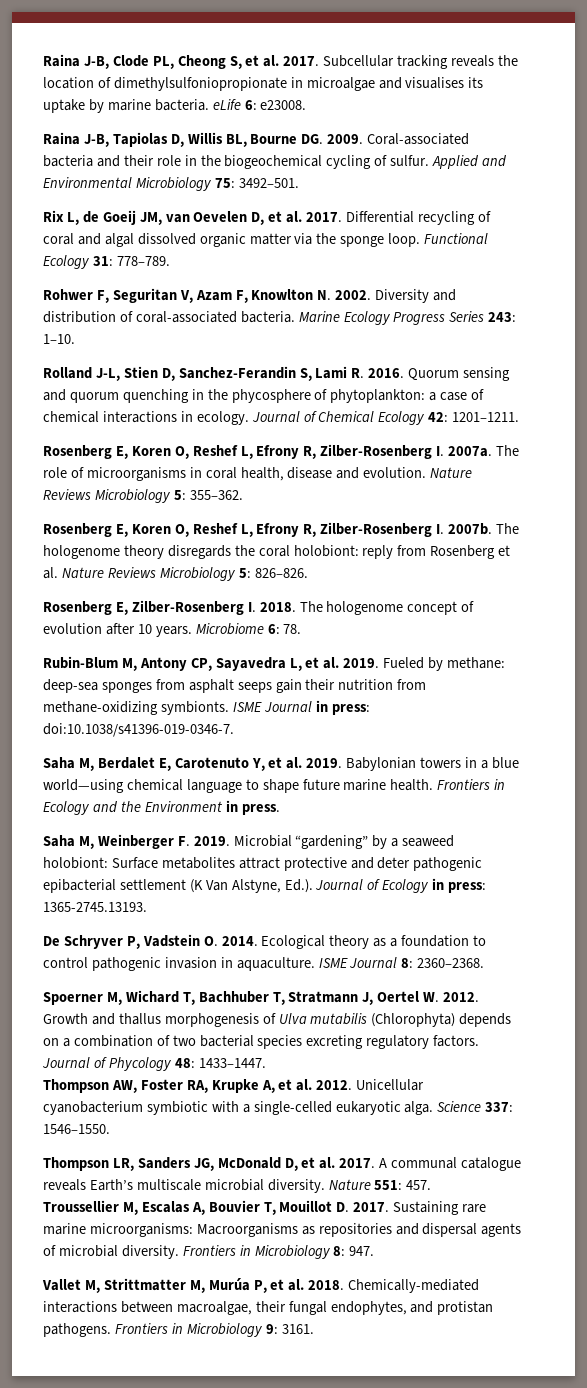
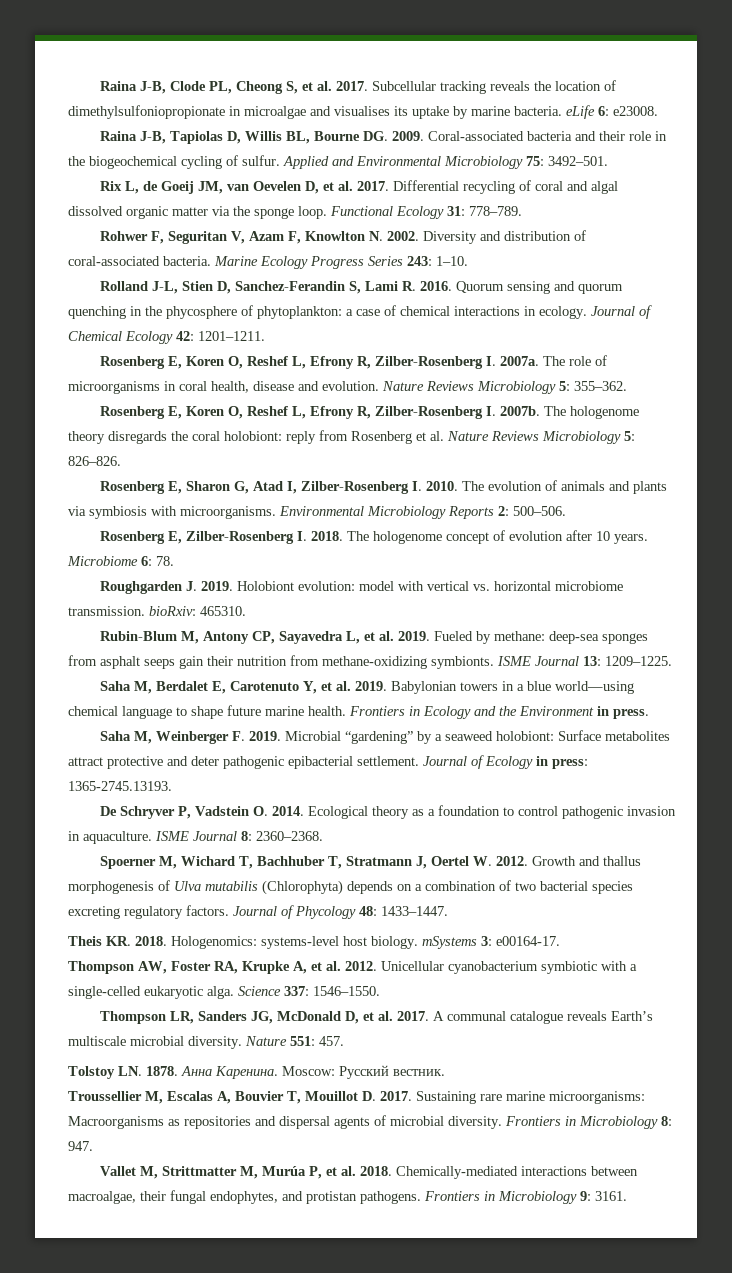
(308, 573) none -> [99,480,667,494] [68,506,566,519] // Rosenberg E, Sharon G, Atad I, Zilber-Rosenberg I. 2010. The evolution of animals and plants via symbiosis with microorganisms. Environmental Microbiology Reports 2: 500–506.
(302, 629) none -> [99,581,623,594] [68,606,246,616] // Roughgarden J. 2019. Holobiont evolution: model with vertical vs. horizontal microbiome transmission. bioRxiv: 465310.
[315,700,370,715] [43,723,234,737] in press: doi:10.1038/s41396-019-0346-7. -> [583,656,672,666] 13: 1209–1225.
[119,879,313,893] settlement (K Van Alstyne, Ed.). -> [357,756,419,766] settlement.
(266, 1063) none -> [68,936,560,949] // Theis KR. 2018. Hologenomics: systems-level host biology. mSystems 3: e00164-17.
(432, 1185) none -> [68,1065,445,1079] // Tolstoy LN. 1878. Анна Каренина. Moscow: Русский вестник.

